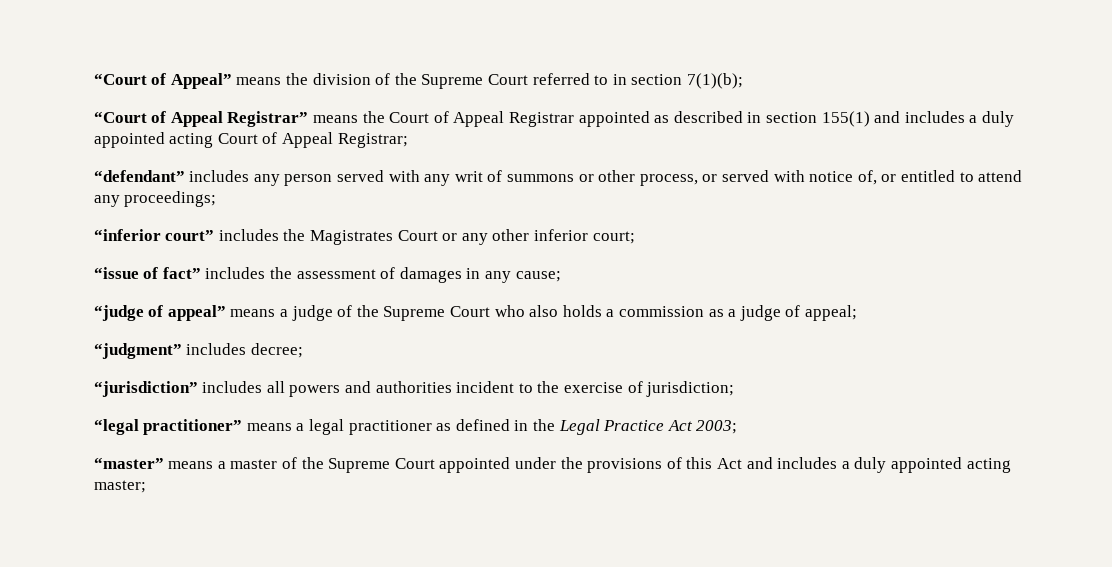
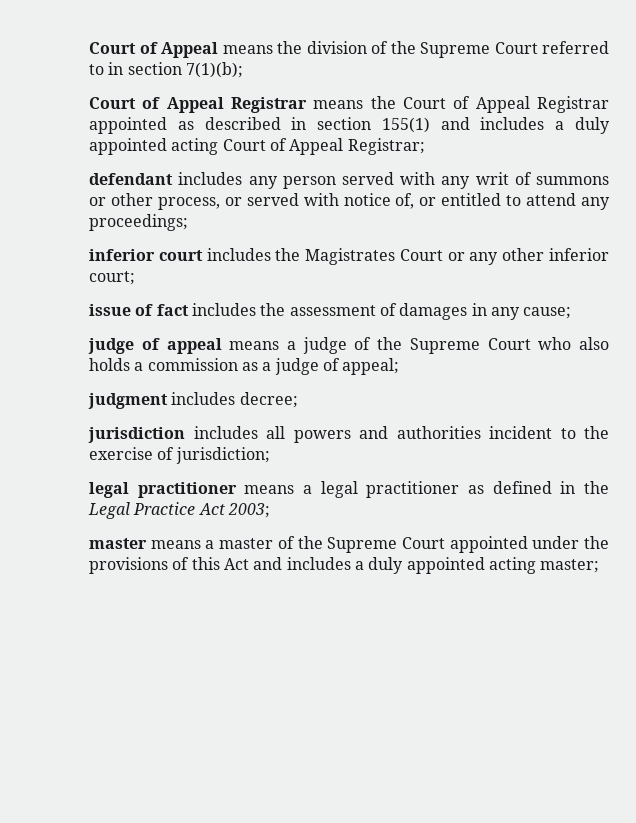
[93,73,232,89] “Court of Appeal” -> [89,42,219,58] Court of Appeal
[93,111,309,127] “Court of Appeal Registrar” -> [89,97,308,113] Court of Appeal Registrar
[93,170,185,182] “defendant” -> [89,173,174,185] defendant
[93,229,215,241] “inferior court” -> [89,249,203,261] inferior court
[93,267,201,279] “issue of fact” -> [89,304,189,316] issue of fact
[93,305,226,321] “judge of appeal” -> [88,338,222,354] judge of appeal
[93,343,182,359] “judgment” -> [88,393,169,409] judgment
[93,381,198,397] “jurisdiction” -> [88,427,186,443] jurisdiction
[93,419,243,435] “legal practitioner” -> [89,482,237,498] legal practitioner
[93,457,164,469] “master” -> [89,538,148,549] master

